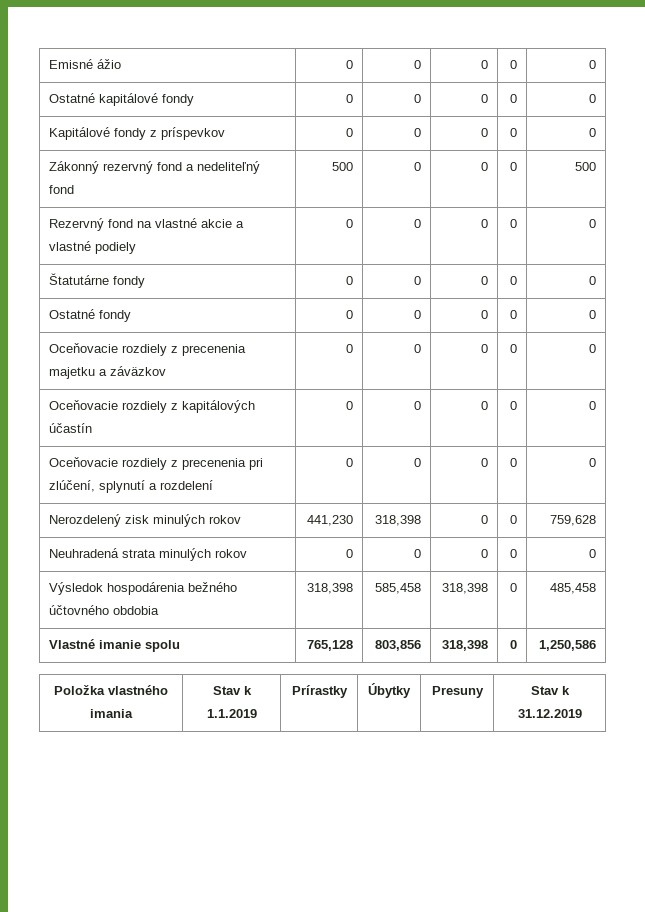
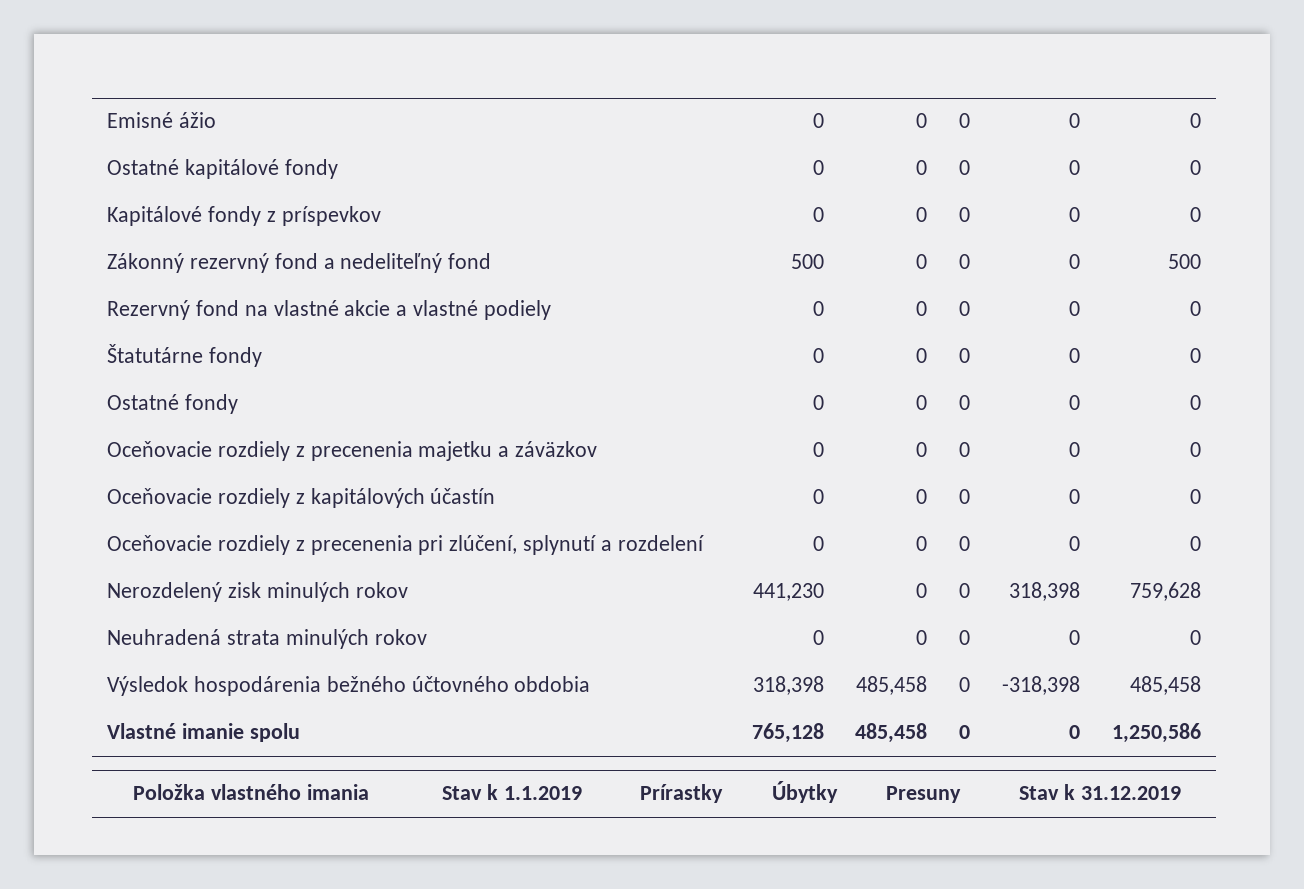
[374,515,421,526] [480,515,488,524] [509,515,517,524] 318,398 | 0 | 0 -> [915,583,927,598] [958,583,970,598] [1008,582,1080,601] 0 | 0 | 318,398
[374,583,421,594] [441,583,488,594] [509,583,517,592] 585,458 | 318,398 | 0 -> [855,676,927,695] [958,677,970,692] [1001,676,1080,695] 485,458 | 0 | -318,398
[374,640,421,651] [441,640,488,651] 803,856 | 318,398 -> [854,723,927,743] [958,725,970,739] 485,458 | 0

